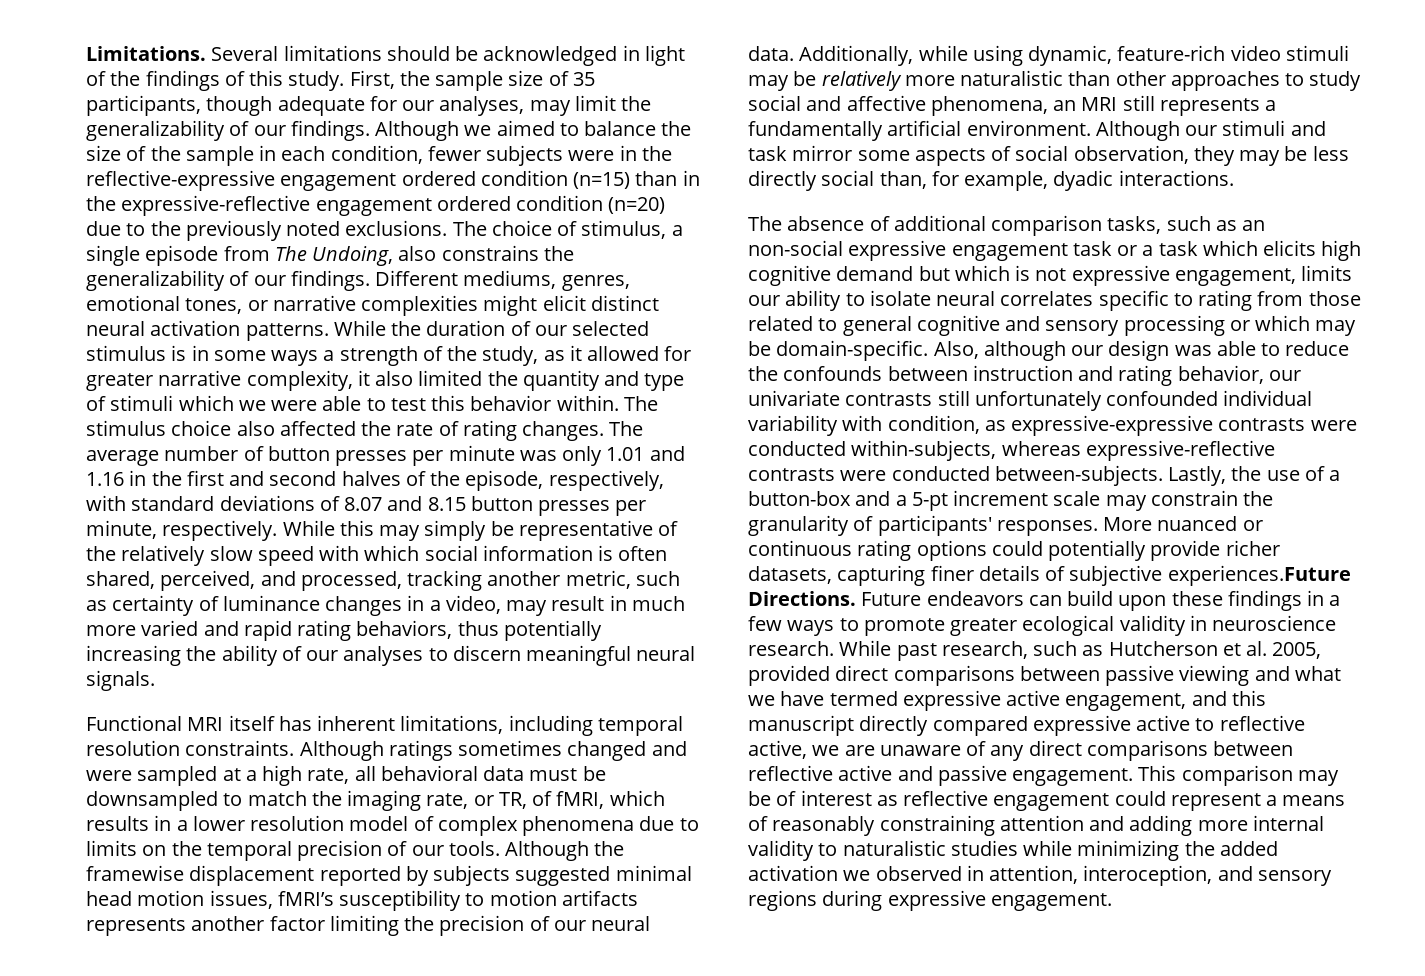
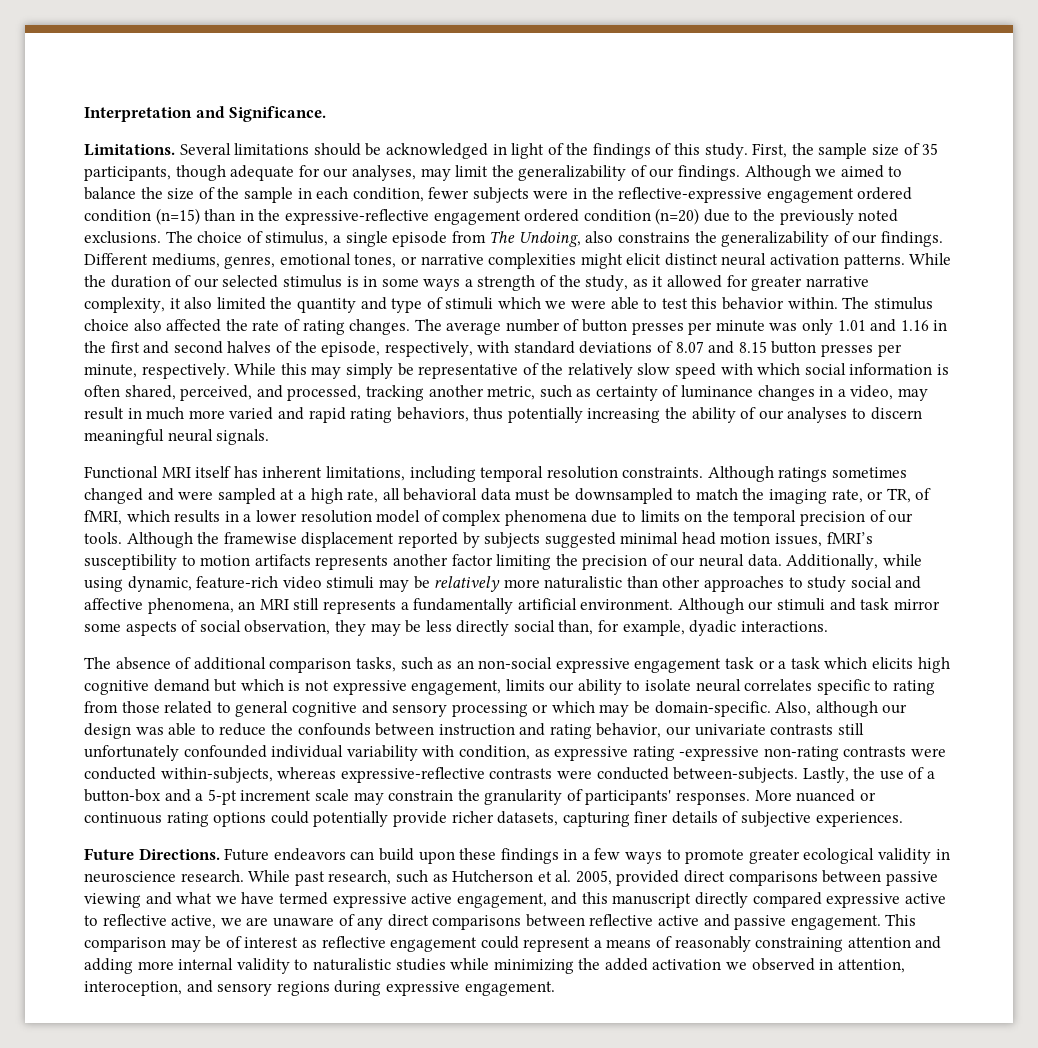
(86, 53) none -> [84,106,327,122] Interpretation and Significance. //
[1011,415,1214,436] expressive-expressive -> [554,746,839,761] expressive rating -expressive non-rating
[1167,565,1351,586] experiences.Future -> [815,812,903,827] [84,848,134,860] experiences. // Future

